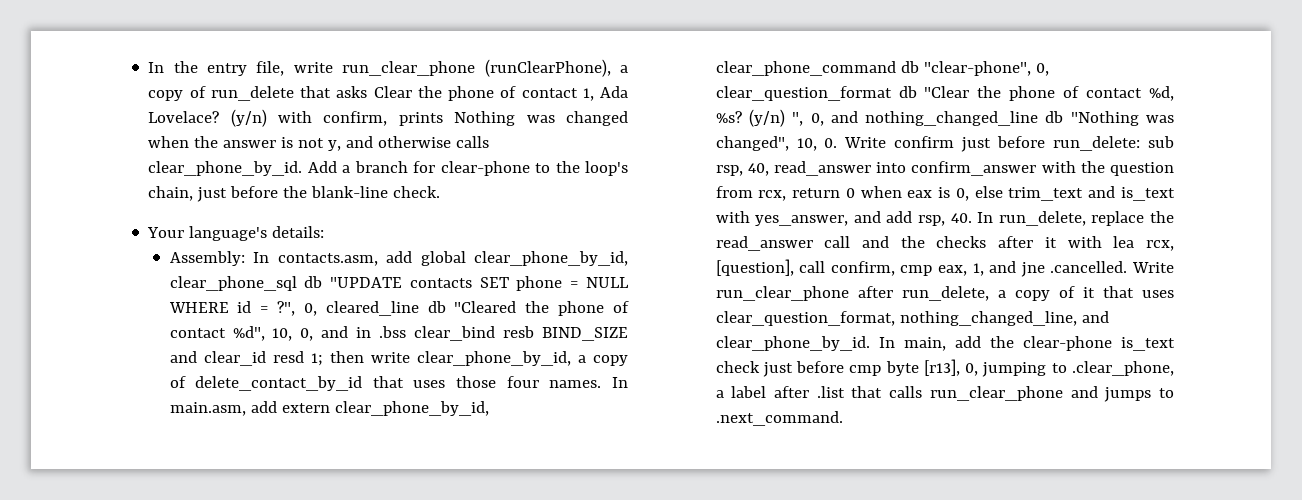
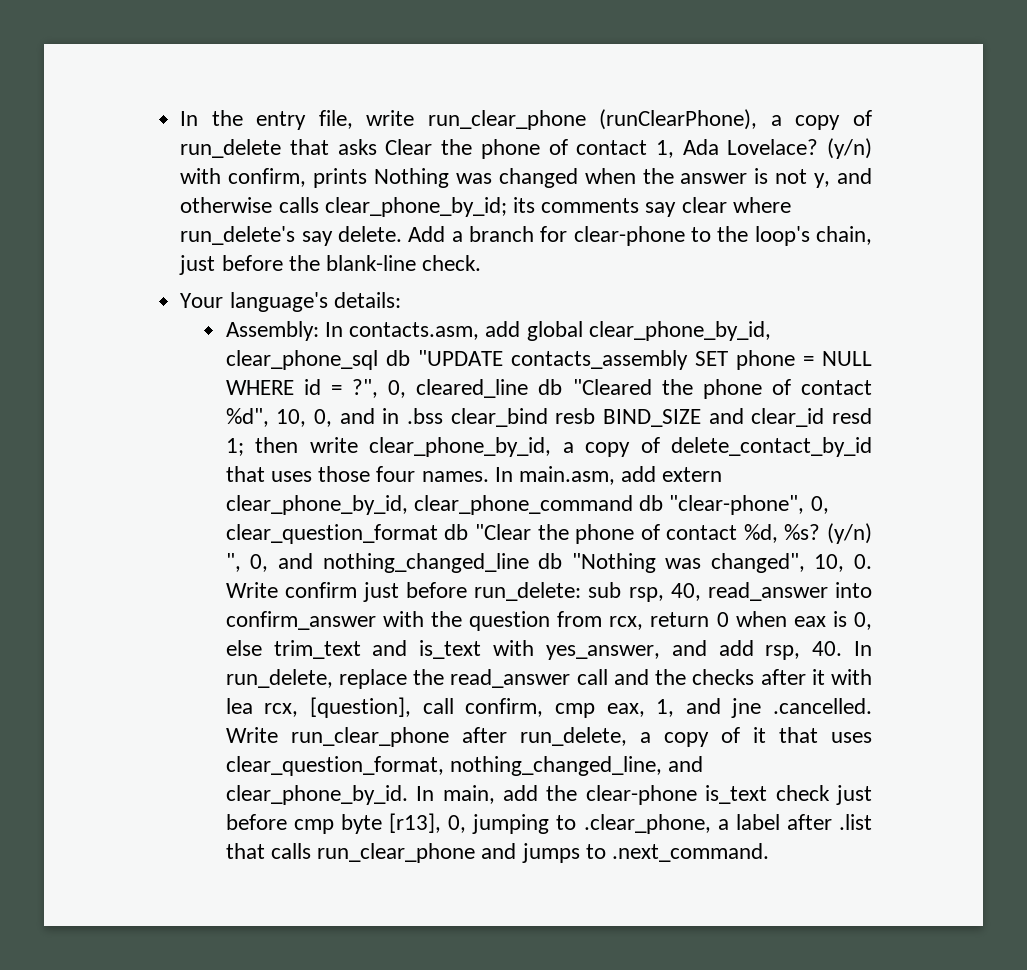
[148,161,303,176] clear_phone_by_id. -> [324,197,791,217] [180,226,402,246] clear_phone_by_id; its comments say clear where run_delete's say delete.
[409,278,472,288] contacts -> [510,350,688,370] contacts_assembly

